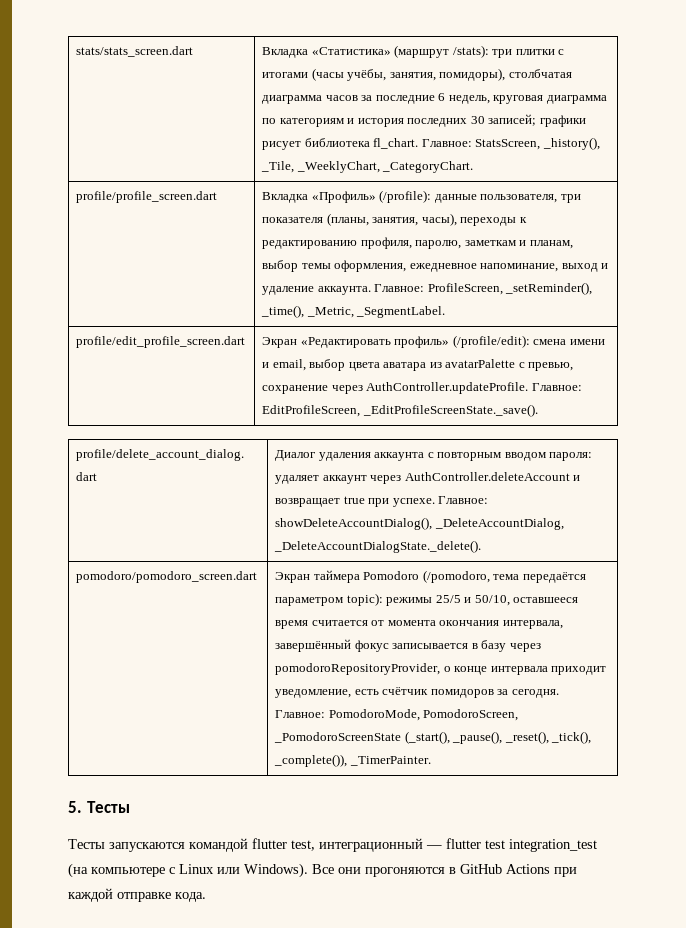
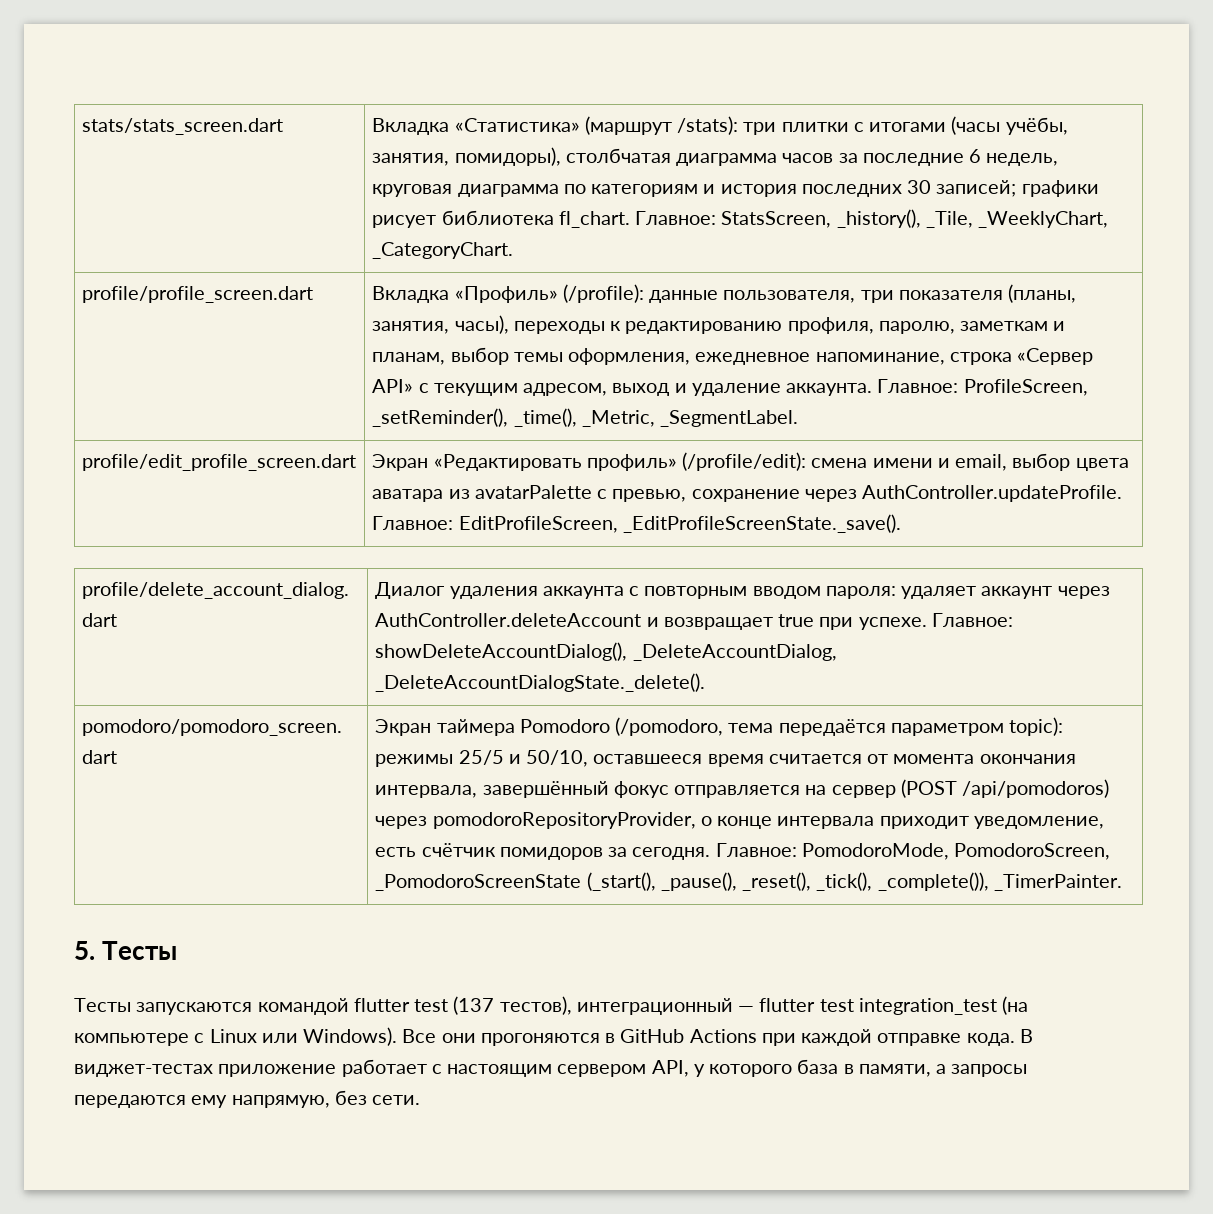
(559, 267) none -> [949,348,1094,365] [372,379,608,396] строка «Сервер API» с текущим адресом,
[392,640,507,652] записывается в базу -> [674,779,1110,798] отправляется на сервер (POST /api/pomodoros)
[291,840,315,851] test, -> [414,996,572,1015] test (137 тестов),
(206, 897) none -> [1019,1029,1033,1043] [74,1059,1028,1077] [74,1090,421,1108] В виджет-тестах приложение работает с настоящим сервером API, у которого база в памяти, а запросы передаются ему напрямую, без сети.

